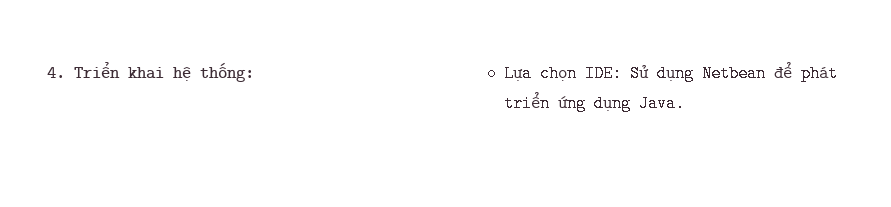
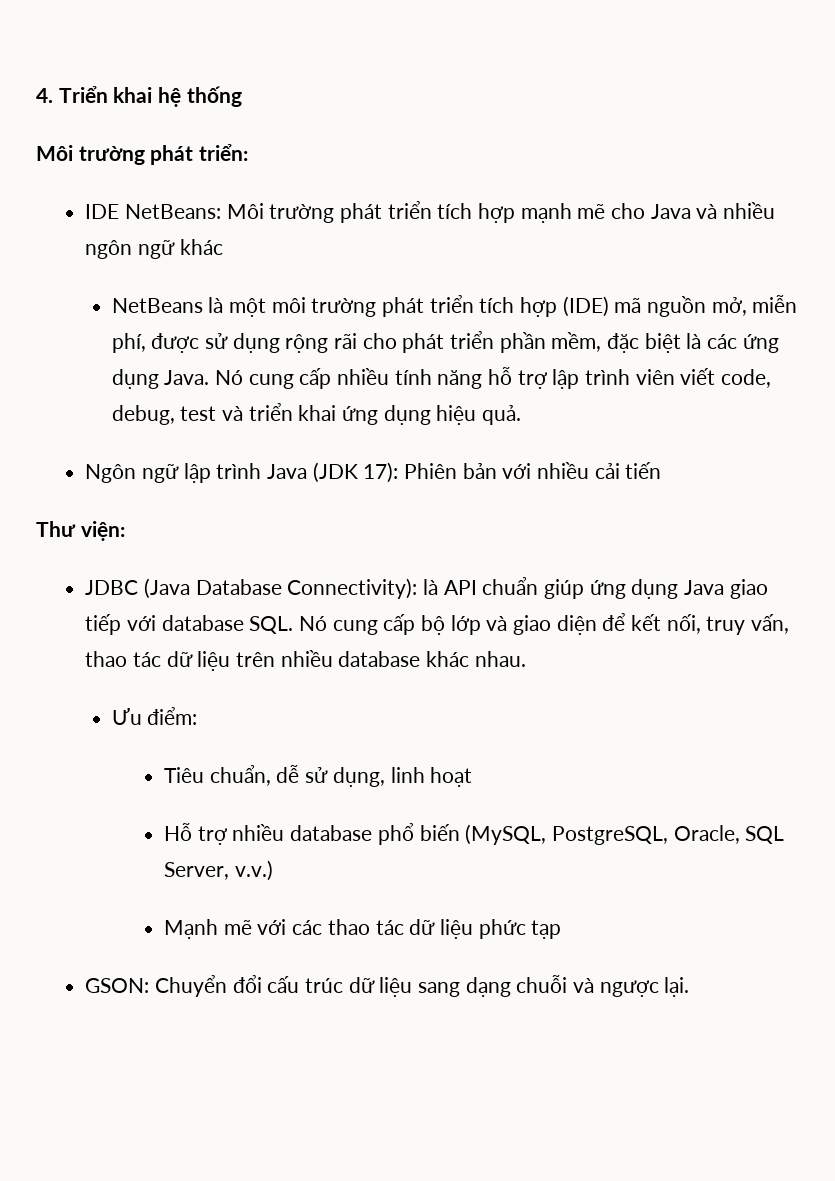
[200,62,254,82] [504,62,839,82] [504,92,686,112] thống: // Lựa chọn IDE: Sử dụng Netbean để phát triển ứng dụng Java. -> [186,86,242,107] [36,144,249,165] [85,201,776,223] [85,239,223,259] [111,295,798,317] [111,331,779,353] [111,367,772,389] [111,403,521,425] [85,462,662,483] [36,521,125,541] [85,577,768,599] [85,613,790,635] [85,650,526,671] [111,707,198,725] [164,765,473,787] [164,823,785,845] [164,860,273,881] [164,919,562,939] [85,975,690,997] thống // Môi trường phát triển: // IDE NetBeans: Môi trường phát triển tích hợp mạnh mẽ cho Java và nhiều ngôn ngữ khác // NetBeans là một môi trường phát triển tích hợp (IDE) mã nguồn mở, miễn phí, được sử dụng rộng rãi cho phát triển phần mềm, đặc biệt là các ứng dụng Java. Nó cung cấp nhiều tính năng hỗ trợ lập trình viên viết code, debug, test và triển khai ứng dụng hiệu quả. // Ngôn ngữ lập trình Java (JDK 17): Phiên bản với nhiều cải tiến // Thư viện: // JDBC (Java Database Connectivity): là API chuẩn giúp ứng dụng Java giao tiếp với database SQL. Nó cung cấp bộ lớp và giao diện để kết nối, truy vấn, thao tác dữ liệu trên nhiều database khác nhau. // Ưu điểm: // Tiêu chuẩn, dễ sử dụng, linh hoạt // Hỗ trợ nhiều database phổ biến (MySQL, PostgreSQL, Oracle, SQL Server, v.v.) // Mạnh mẽ với các thao tác dữ liệu phức tạp // GSON: Chuyển đổi cấu trúc dữ liệu sang dạng chuỗi và ngược lại.

